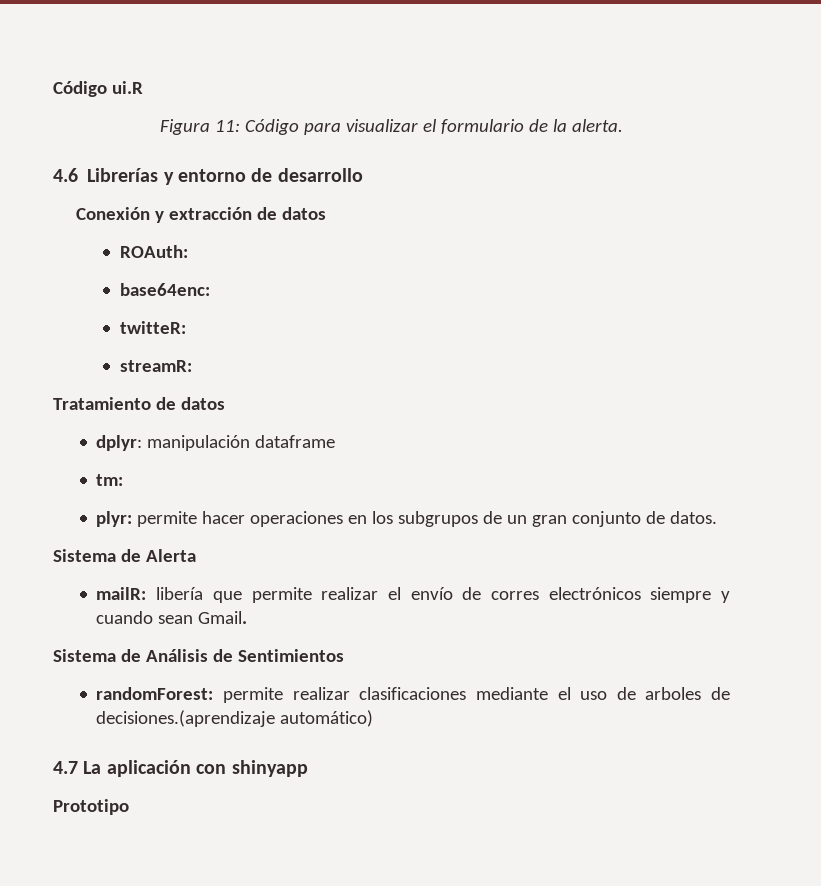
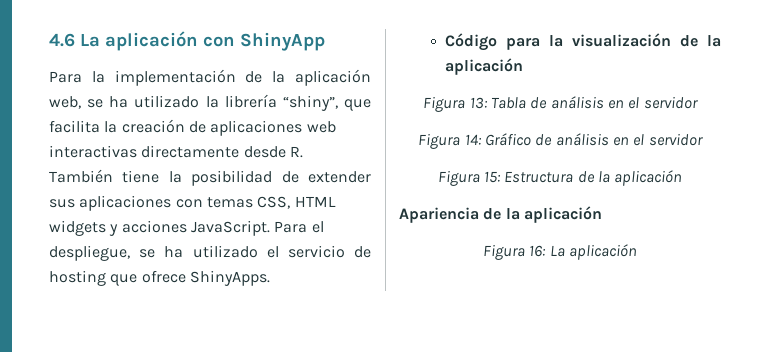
[53,81,143,97] [160,119,623,135] [53,168,363,185] [76,207,327,223] [119,245,188,258] [119,283,210,296] [119,321,186,334] [119,360,192,372] [53,397,225,410] [96,435,336,451] [96,474,124,486] [96,511,718,527] [53,549,196,562] [96,587,730,603] [96,611,248,624] [53,649,344,662] [96,687,730,703] [96,710,374,727] [53,760,308,777] [53,799,129,815] Código ui.R // Figura 11: Código para visualizar el formulario de la alerta. // 4.6 Librerías y entorno de desarrollo // Conexión y extracción de datos // ROAuth: // base64enc: // twitteR: // streamR: // Tratamiento de datos // dplyr: manipulación dataframe // tm: // plyr: permite hacer operaciones en los subgrupos de un gran conjunto de datos. // Sistema de Alerta // mailR: libería que permite realizar el envío de corres electrónicos siempre y cuando sean Gmail. // Sistema de Análisis de Sentimientos // randomForest: permite realizar clasificaciones mediante el uso de arboles de decisiones.(aprendizaje automático) // 4.7 La aplicación con shinyapp // Prototipo -> [49,31,325,51] [49,69,372,86] [49,94,371,111] [49,119,336,136] [49,145,303,158] [49,169,372,186] [49,195,336,211] [49,220,324,236] [49,245,371,261] [49,270,270,286] [445,33,721,51] [445,58,524,75] [423,96,698,112] [418,133,703,149] [437,170,683,186] [399,206,602,223] [483,244,637,260] 4.6 La aplicación con ShinyApp // Para la implementación de la aplicación web, se ha utilizado la librería “shiny”, que facilita la creación de aplicaciones web interactivas directamente desde R. También tiene la posibilidad de extender sus aplicaciones con temas CSS, HTML widgets y acciones JavaScript. Para el despliegue, se ha utilizado el servicio de hosting que ofrece ShinyApps. // Código para la visualización de la aplicación // Figura 13: Tabla de análisis en el servidor // Figura 14: Gráfico de análisis en el servidor // Figura 15: Estructura de la aplicación // Apariencia de la aplicación // Figura 16: La aplicación

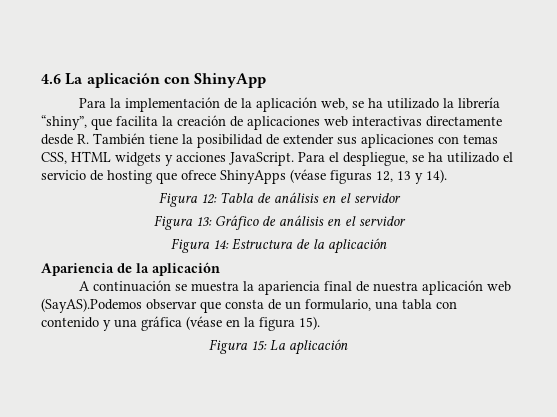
[189,270,270,286] [445,33,721,51] [445,58,524,75] [423,96,488,112] ShinyApps. // Código para la visualización de la aplicación // Figura 13: -> [220,169,447,184] [158,192,217,207] ShinyApps (véase figuras 12, 13 y 14). // Figura 12:
[464,134,482,145] 14: -> [195,217,212,226] 13:
[484,171,502,183] 15: -> [212,240,229,249] 14:
[483,244,547,260] // Figura 16: -> [78,280,511,295] [41,298,457,313] [41,316,320,331] [209,339,267,354] // A continuación se muestra la apariencia final de nuestra aplicación web (SayAS).Podemos observar que consta de un formulario, una tabla con contenido y una gráfica (véase en la figura 15). // Figura 15:

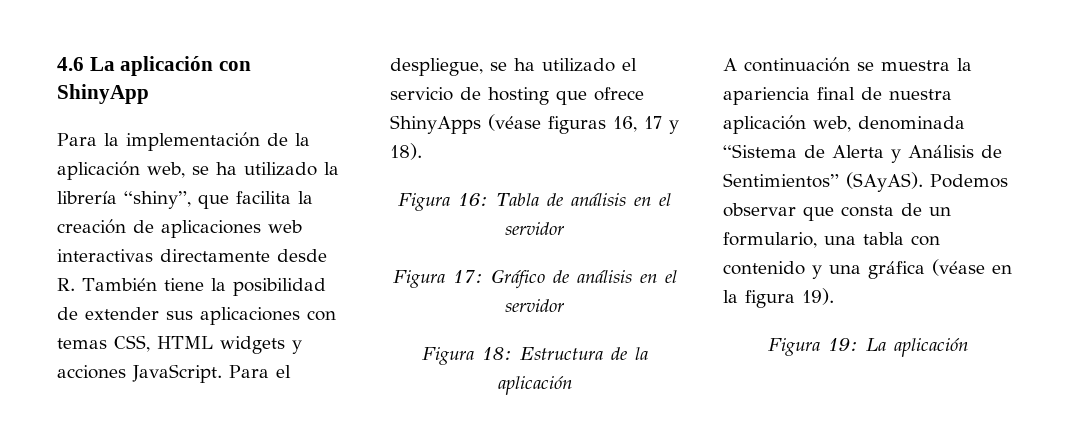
[376,169,447,184] [158,192,217,207] 12, 13 y 14). // Figura 12: -> [613,116,679,134] [390,143,422,160] [398,193,489,211] 16, 17 y 18). // Figura 16:
[195,217,212,226] 13: -> [452,270,483,283] 17:
[212,240,229,249] 14: -> [481,347,512,360] 18:
[41,262,220,276] // Apariencia de la aplicación -> (572, 385) none
[486,281,511,292] [41,298,142,313] web (SayAS).Podemos -> [813,116,965,132] [723,144,1002,163] [723,172,1008,192] web, denominada “Sistema de Alerta y Análisis de Sentimientos” (SAyAS). Podemos
[299,316,320,330] [209,339,267,354] 15). // Figura 15: -> [802,288,834,305] [767,338,858,356] 19). // Figura 19:

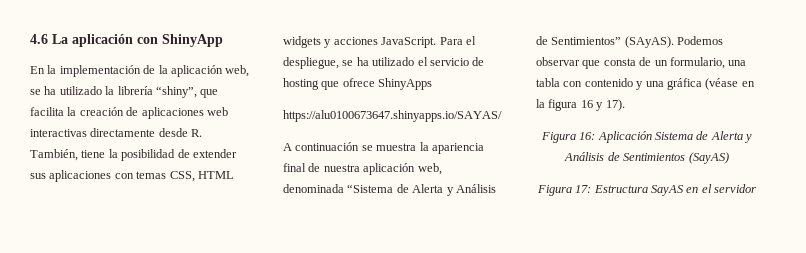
[57,133,97,146] Para -> [30,66,45,74] En
[82,278,157,291] También -> [30,149,78,161] También,
[488,114,679,134] [390,143,422,160] [398,193,671,211] [505,222,565,235] [392,269,677,289] [505,299,565,312] [421,347,648,365] [497,376,572,395] (véase figuras 16, 17 y 18). // Figura 16: Tabla de análisis en el servidor // Figura 17: Gráfico de análisis en el servidor // Figura 18: Estructura de la aplicación -> [283,110,502,122] // https://alu0100673647.shinyapps.io/SAYAS/
[802,288,834,305] [767,338,968,357] 19). // Figura 19: La aplicación -> [580,99,625,111] [540,131,753,143] [564,152,729,164] [536,184,757,196] 16 y 17). // Figura 16: Aplicación Sistema de Alerta y Análisis de Sentimientos (SayAS) // Figura 17: Estructura SayAS en el servidor

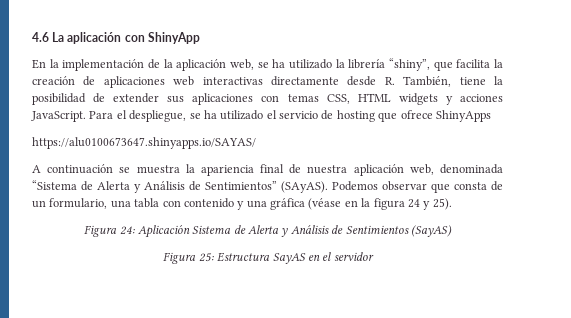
[580,99,625,111] [540,132,596,143] 16 y 17). // Figura 16: -> [407,198,452,210] [84,225,135,237] 24 y 25). // Figura 24:
[575,185,592,193] 17: -> [198,253,214,262] 25:

